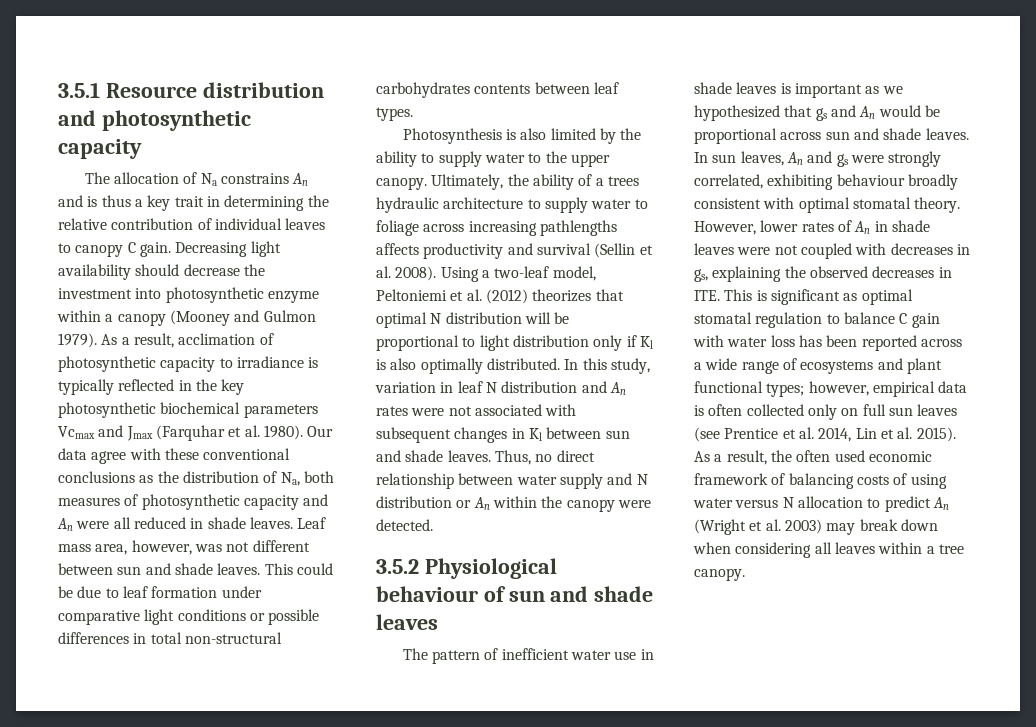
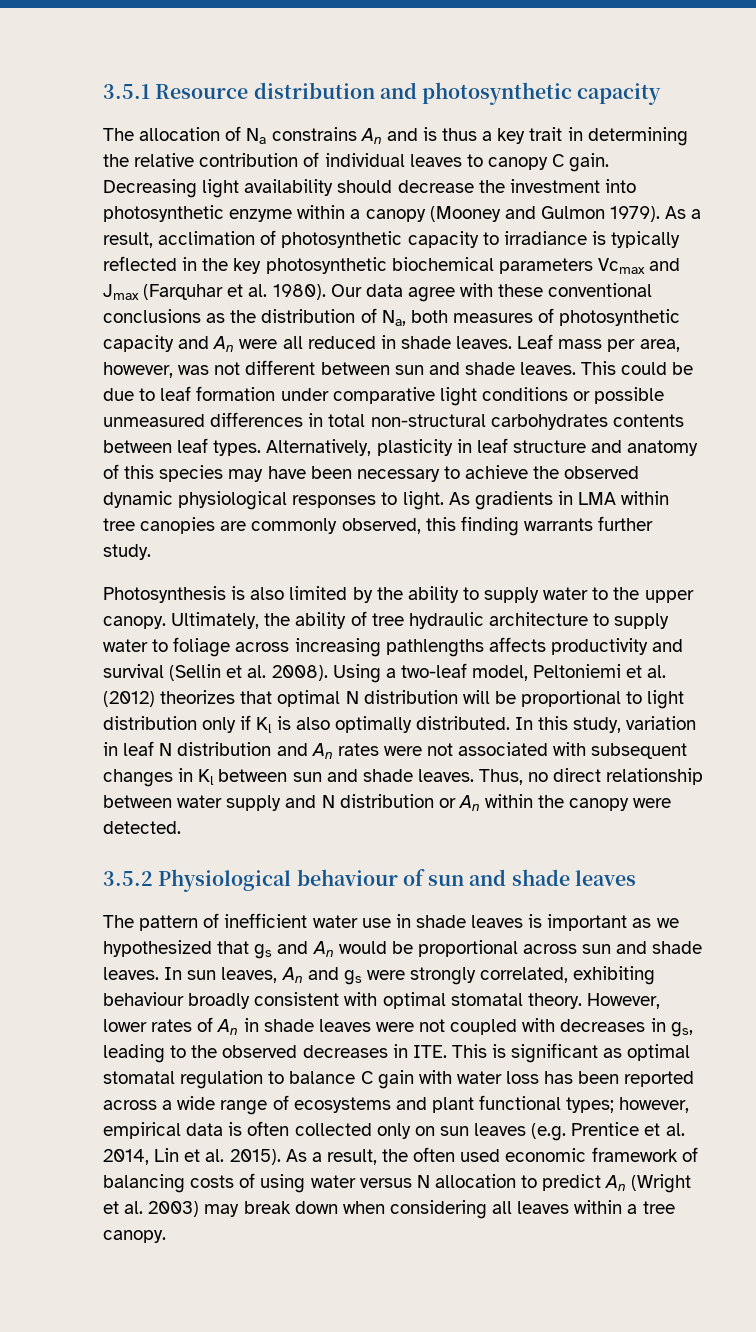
(91, 548) none -> [607,339,636,352] per
(320, 617) none -> [103,414,205,427] unmeasured
(413, 114) none -> [266,438,699,456] [103,464,640,482] [103,491,670,510] [103,516,654,536] [103,544,151,560] Alternatively, plasticity in leaf structure and anatomy of this species may have been necessary to achieve the observed dynamic physiological responses to light. As gradients in LMA within tree canopies are commonly observed, this finding warrants further study.
[595,176,639,186] a trees -> [371,613,404,626] tree
[712,266,782,282] explaining -> [103,1044,187,1063] leading to
[862,404,886,416] full -> (435, 1131) none
[694,427,720,442] (see -> [531,1123,567,1141] (e.g.

